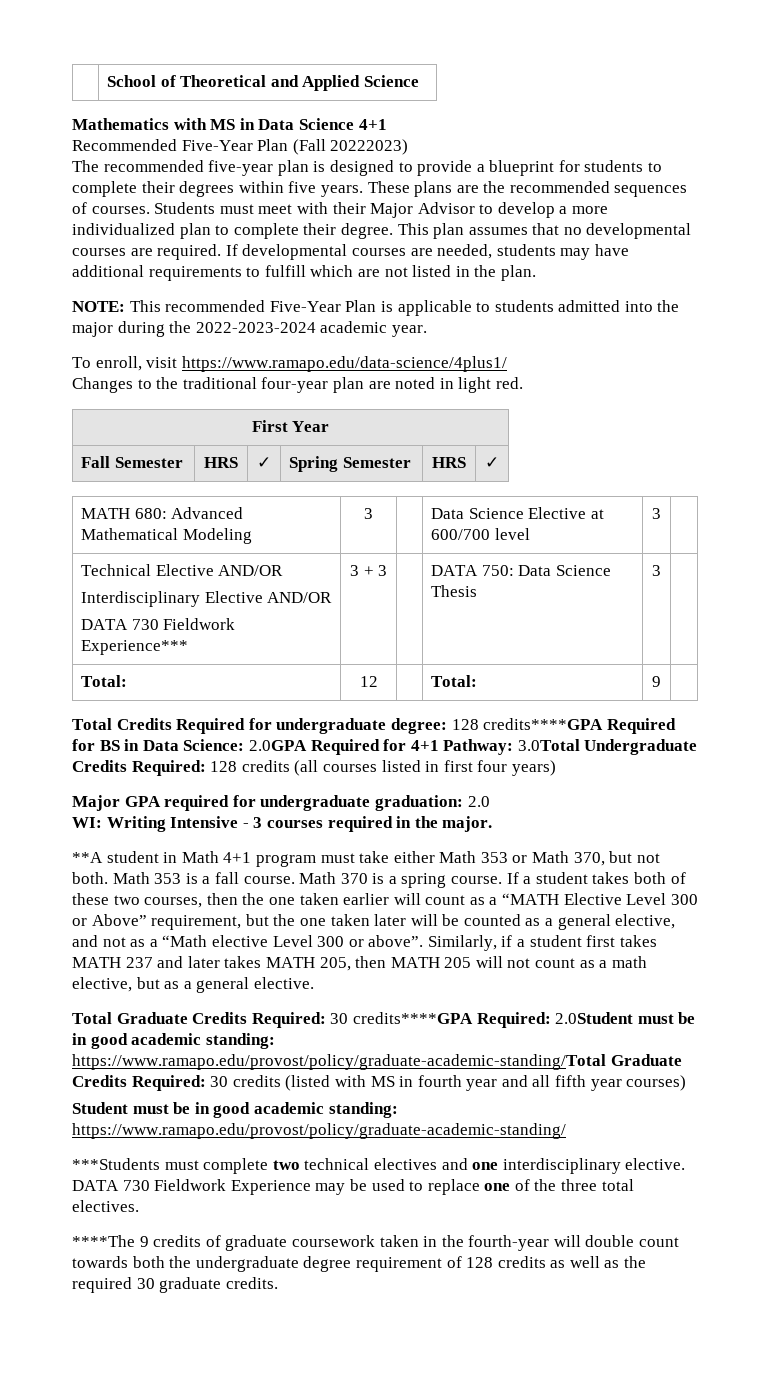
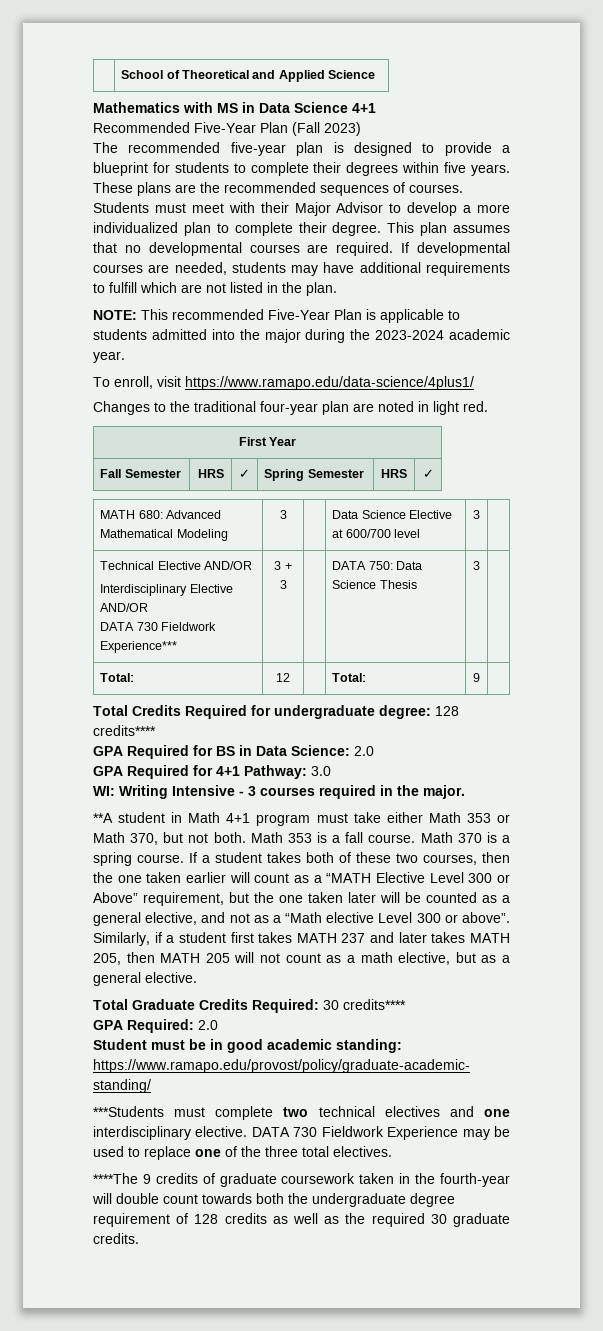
[330,139,409,155] 20222023) -> [324,122,361,136] 2023)
[195,322,316,333] 2022-2023-2024 -> [375,330,445,340] 2023-2024
[483,718,604,730] credits****GPA -> [93,725,156,736] [93,746,123,756] credits**** // GPA
[248,740,307,751] 2.0GPA -> [354,746,374,756] [93,766,123,776] 2.0 // GPA
[517,739,698,755] [72,760,556,776] [72,795,490,811] 3.0Total Undergraduate Credits Required: 128 credits (all courses listed in first four years) // Major GPA required for undergraduate graduation: 2.0 -> [311,766,331,776] 3.0
[352,1012,696,1028] [72,1033,275,1049] [72,1054,682,1070] [72,1075,687,1091] credits****GPA Required: 2.0Student must be in good academic standing: https://www.ramapo.edu/provost/policy/graduate-academic-standing/Total Graduate Credits Required: 30 credits (listed with MS in fourth year and all fifth year courses) -> [343,999,406,1010] [93,1019,218,1033] credits**** // GPA Required: 2.0

